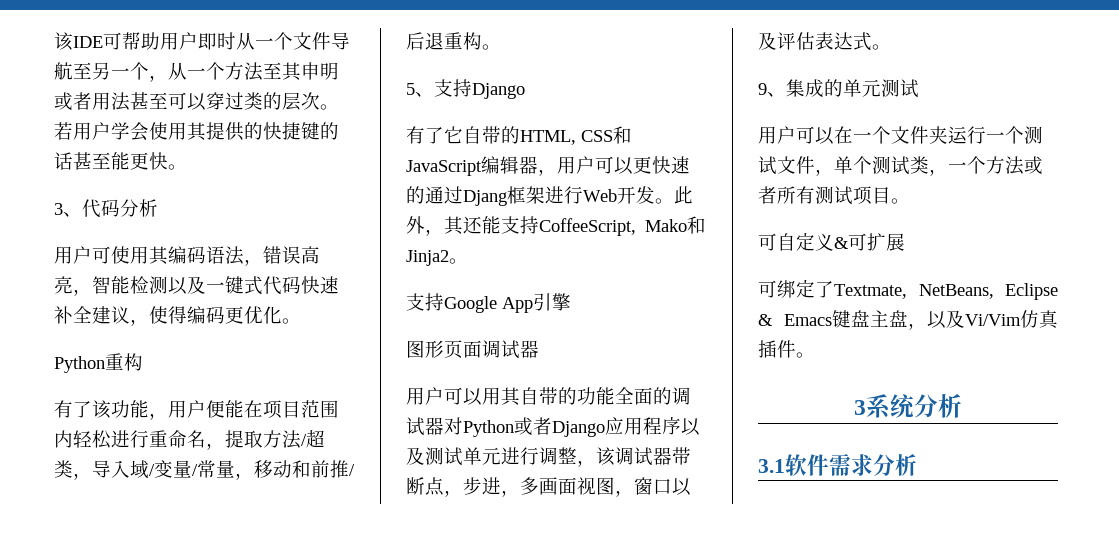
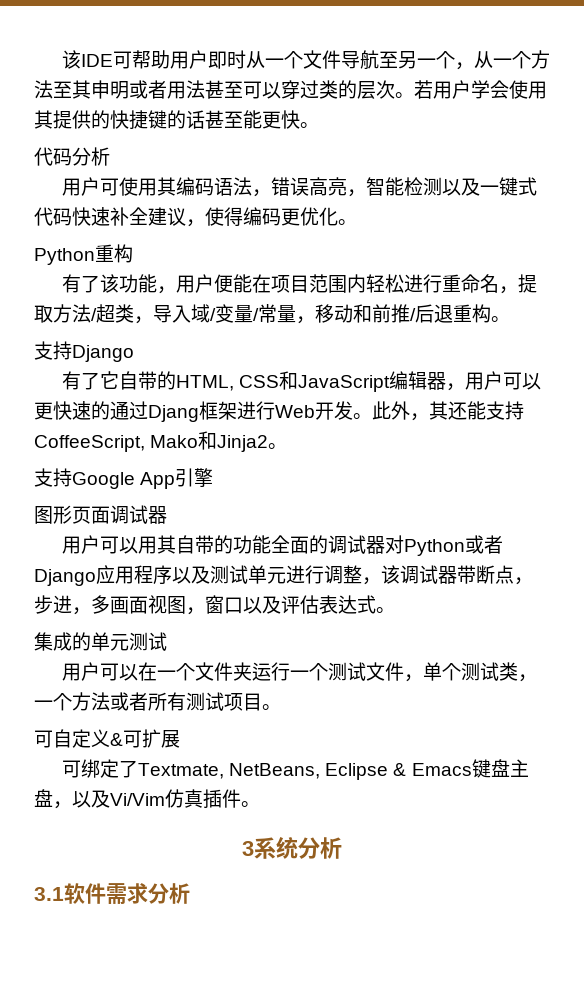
[54,203,82,217] 3、 -> (319, 125) none
[406,83,434,97] 5、 -> (510, 319) none
[758,83,786,97] 9、 -> (395, 610) none

